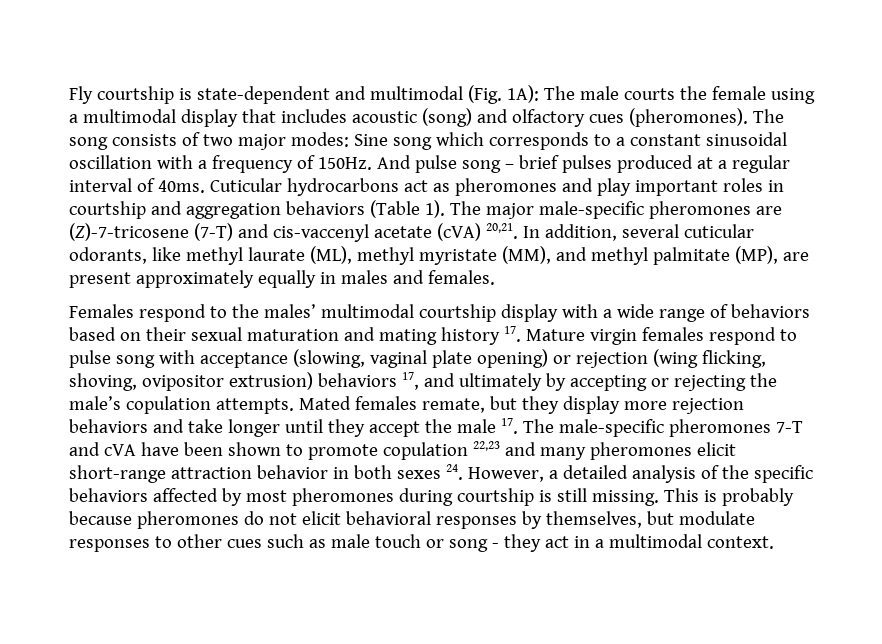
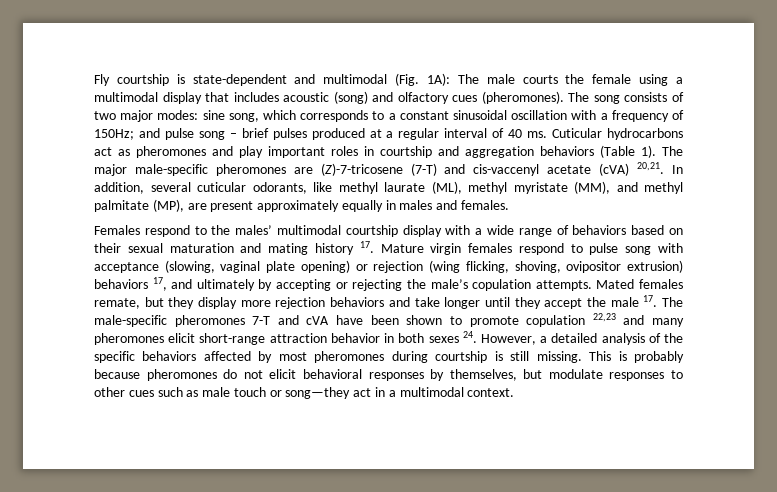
[353,134,432,150] Sine song -> [202,110,259,122] sine song,
[317,155,411,170] 150Hz. And -> [94,128,160,140] 150Hz; and
[157,180,205,193] 40ms. -> [508,129,548,138] 40 ms.
[448,534,541,552] song - they -> [285,387,351,399] song—they

